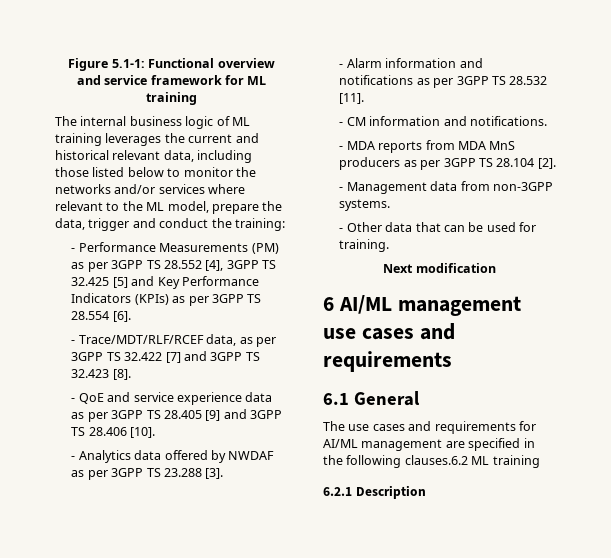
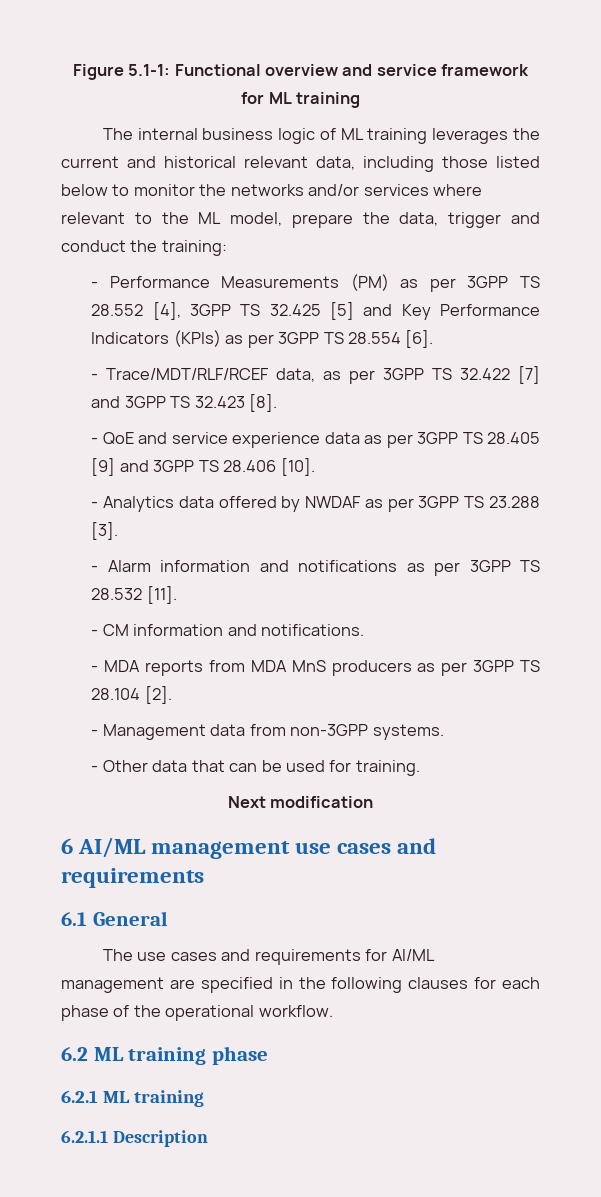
[404,455,540,468] [323,487,352,496] clauses.6.2 ML training // 6.2.1 -> [408,977,540,989] [61,1005,333,1021] [61,1046,268,1065] [61,1090,205,1107] [61,1130,108,1143] clauses for each phase of the operational workflow. // 6.2 ML training phase // 6.2.1 ML training // 6.2.1.1

